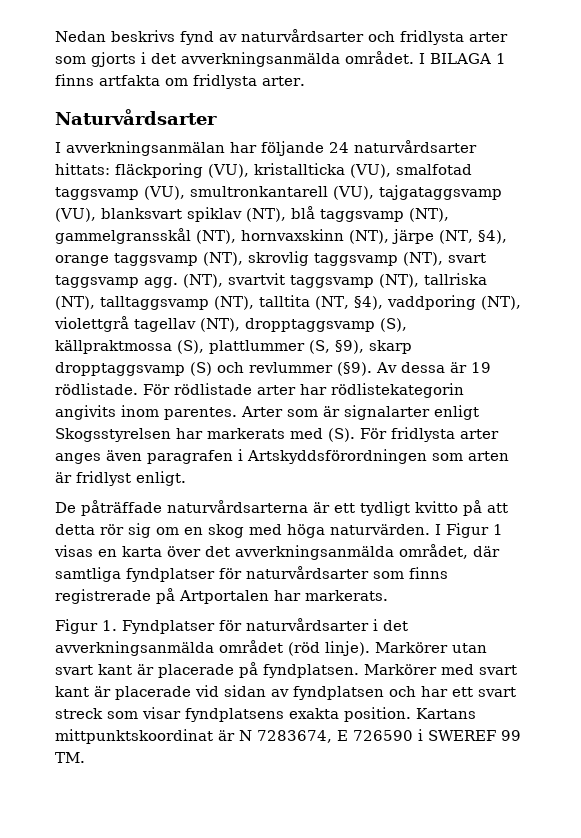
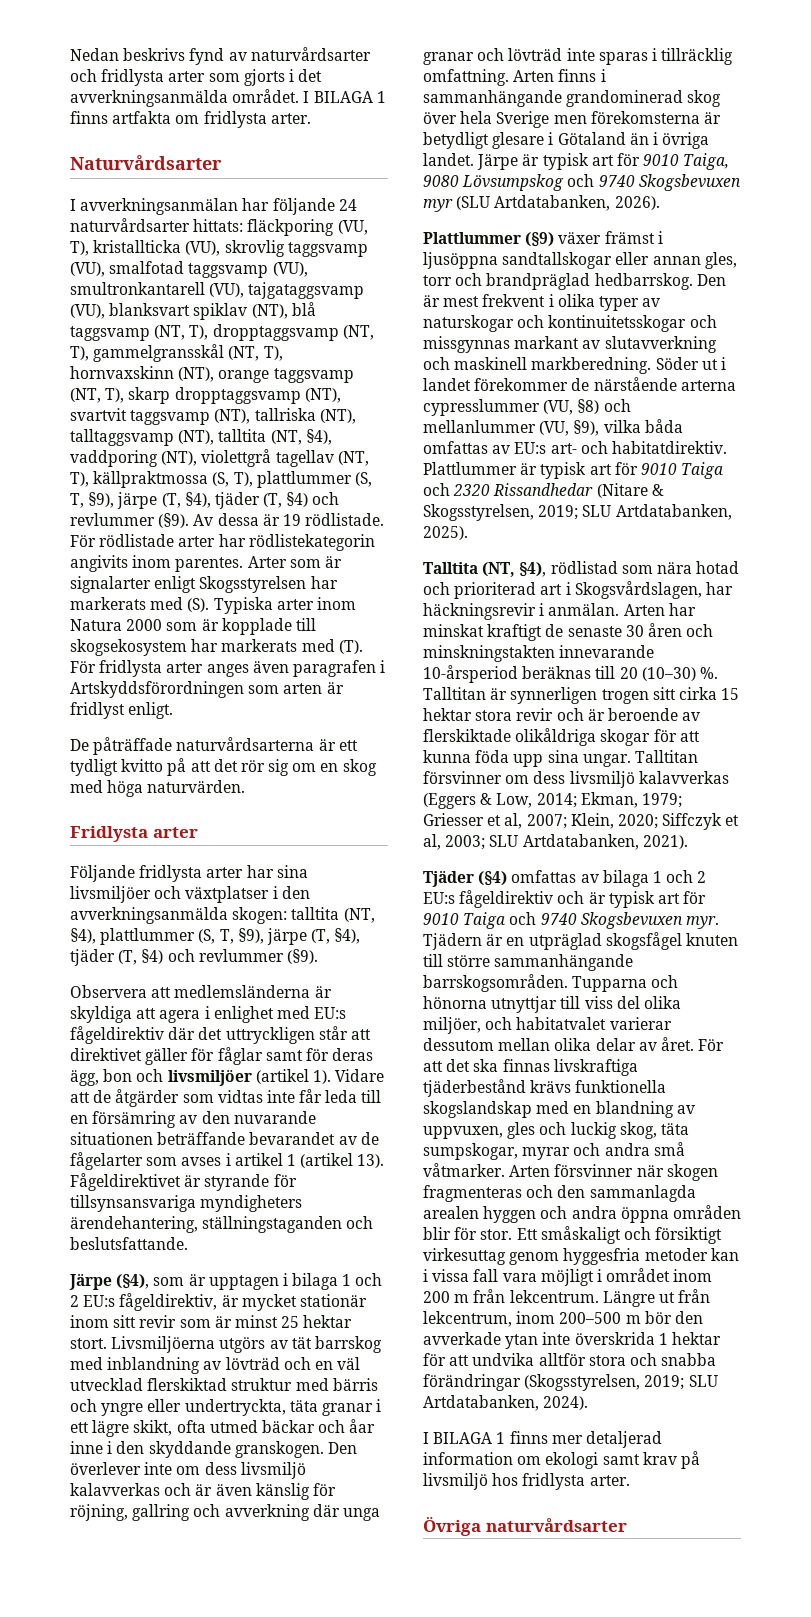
[208,163,345,178] (VU), kristallticka -> [337,220,368,235] [70,240,368,257] (VU, T), kristallticka (VU), skrovlig taggsvamp
[409,208,449,222] [55,228,507,244] [55,251,486,266] [55,275,178,288] (NT), gammelgransskål (NT), hornvaxskinn (NT), järpe (NT, §4), orange taggsvamp (NT), skrovlig taggsvamp (NT), svart taggsvamp agg. -> [154,324,374,341] [70,344,283,362] [70,366,354,383] [70,387,301,404] (NT, T), dropptaggsvamp (NT, T), gammelgransskål (NT, T), hornvaxskinn (NT), orange taggsvamp (NT, T), skarp dropptaggsvamp
[200,318,407,332] [55,340,412,354] [55,362,212,376] (NT), dropptaggsvamp (S), källpraktmossa (S), plattlummer (S, §9), skarp dropptaggsvamp (S) -> [337,451,369,466] [70,471,372,488] [70,492,309,509] (NT, T), källpraktmossa (S, T), plattlummer (S, T, §9), järpe (T, §4), tjäder (T, §4)
(355, 435) none -> [213,597,356,614] [70,618,316,635] [70,639,363,656] Typiska arter inom Natura 2000 som är kopplade till skogsekosystem har markerats med (T).
[55,524,95,535] detta -> [213,759,238,772] det
[435,523,503,538] [54,544,500,560] [55,566,448,582] [55,588,388,604] [55,618,408,634] [55,640,487,656] [55,662,517,678] [55,685,516,700] [55,707,476,722] [55,729,521,744] [55,752,85,763] I Figur 1 visas en karta över det avverkningsanmälda området, där samtliga fyndplatser för naturvårdsarter som finns registrerade på Artportalen har markerats. // Figur 1. Fyndplatser för naturvårdsarter i det avverkningsanmälda området (röd linje). Markörer utan svart kant är placerade på fyndplatsen. Markörer med svart kant är placerade vid sidan av fyndplatsen och har ett svart streck som visar fyndplatsens exakta position. Kartans mittpunktskoordinat är N 7283674, E 726590 i SWEREF 99 TM. -> [70,826,198,842] [70,865,308,882] [70,886,310,903] [70,907,375,924] [70,928,361,945] [70,949,318,966] [70,985,332,998] [70,1006,347,1023] [70,1026,371,1044] [70,1047,374,1065] [70,1069,385,1086] [70,1089,382,1107] [70,1111,316,1128] [70,1132,379,1145] [70,1152,385,1170] [70,1173,297,1191] [70,1195,303,1212] [70,1216,374,1233] [70,1237,188,1250] [69,1273,383,1290] [70,1293,367,1311] [70,1315,353,1328] [70,1336,382,1353] [70,1357,361,1374] [70,1378,378,1391] [70,1399,382,1416] [70,1419,376,1437] [70,1441,357,1458] [70,1462,306,1479] [70,1483,336,1500] [70,1504,380,1521] [423,48,734,65] [423,69,606,86] [423,90,722,107] [423,111,721,128] [423,132,710,149] [423,153,730,170] [423,174,741,191] [423,195,660,212] [423,231,663,247] [423,252,737,269] [423,273,726,290] [423,294,661,311] [423,315,717,332] [423,336,717,353] [423,357,726,374] [423,377,736,391] [423,399,631,416] [423,419,683,436] [423,441,727,454] [423,462,724,479] [423,483,664,498] [423,504,732,521] [423,526,468,540] [423,561,740,577] [423,581,733,599] [423,603,696,620] [423,623,714,641] [423,645,655,662] [423,665,718,683] [423,687,740,704] [423,708,701,721] [423,728,700,746] [423,750,698,767] [423,771,729,788] [423,792,682,809] [423,813,740,830] [423,834,688,850] [423,870,707,887] [423,890,707,908] [423,912,719,929] [423,932,738,950] [423,954,634,971] [423,974,679,992] [423,996,681,1013] [423,1017,672,1034] [423,1037,725,1051] [423,1059,638,1076] [423,1079,667,1097] [423,1101,695,1118] [423,1122,689,1139] [423,1142,685,1160] [423,1163,718,1181] [423,1185,696,1202] [423,1205,741,1223] [423,1226,723,1244] [423,1248,739,1265] [423,1268,713,1286] [423,1289,711,1307] [423,1311,703,1327] [423,1332,721,1349] [423,1353,717,1366] [423,1374,718,1391] [423,1395,589,1411] [423,1431,662,1448] [423,1451,700,1469] [423,1473,630,1490] [423,1516,627,1536] // Fridlysta arter // Följande fridlysta arter har sina livsmiljöer och växtplatser i den avverkningsanmälda skogen: talltita (NT, §4), plattlummer (S, T, §9), järpe (T, §4), tjäder (T, §4) och revlummer (§9). // Observera att medlemsländerna är skyldiga att agera i enlighet med EU:s fågeldirektiv där det uttryckligen står att direktivet gäller för fåglar samt för deras ägg, bon och livsmiljöer (artikel 1). Vidare att de åtgärder som vidtas inte får leda till en försämring av den nuvarande situationen beträffande bevarandet av de fågelarter som avses i artikel 1 (artikel 13). Fågeldirektivet är styrande för tillsynsansvariga myndigheters ärendehantering, ställningstaganden och beslutsfattande. // Järpe (§4), som är upptagen i bilaga 1 och 2 EU:s fågeldirektiv, är mycket stationär inom sitt revir som är minst 25 hektar stort. Livsmiljöerna utgörs av tät barrskog med inblandning av lövträd och en väl utvecklad flerskiktad struktur med bärris och yngre eller undertryckta, täta granar i ett lägre skikt, ofta utmed bäckar och åar inne i den skyddande granskogen. Den överlever inte om dess livsmiljö kalavverkas och är även känslig för röjning, gallring och avverkning där unga granar och lövträd inte sparas i tillräcklig omfattning. Arten finns i sammanhängande grandominerad skog över hela Sverige men förekomsterna är betydligt glesare i Götaland än i övriga landet. Järpe är typisk art för 9010 Taiga, 9080 Lövsumpskog och 9740 Skogsbevuxen myr (SLU Artdatabanken, 2026). // Plattlummer (§9) växer främst i ljusöppna sandtallskogar eller annan gles, torr och brandpräglad hedbarrskog. Den är mest frekvent i olika typer av naturskogar och kontinuitetsskogar och missgynnas markant av slutavverkning och maskinell markberedning. Söder ut i landet förekommer de närstående arterna cypresslummer (VU, §8) och mellanlummer (VU, §9), vilka båda omfattas av EU:s art- och habitatdirektiv. Plattlummer är typisk art för 9010 Taiga och 2320 Rissandhedar (Nitare & Skogsstyrelsen, 2019; SLU Artdatabanken, 2025). // Talltita (NT, §4), rödlistad som nära hotad och prioriterad art i Skogsvårdslagen, har häckningsrevir i anmälan. Arten har minskat kraftigt de senaste 30 åren och minskningstakten innevarande 10-årsperiod beräknas till 20 (10–30) %. Talltitan är synnerligen trogen sitt cirka 15 hektar stora revir och är beroende av flerskiktade olikåldriga skogar för att kunna föda upp sina ungar. Talltitan försvinner om dess livsmiljö kalavverkas (Eggers & Low, 2014; Ekman, 1979; Griesser et al, 2007; Klein, 2020; Siffczyk et al, 2003; SLU Artdatabanken, 2021). // Tjäder (§4) omfattas av bilaga 1 och 2 EU:s fågeldirektiv och är typisk art för 9010 Taiga och 9740 Skogsbevuxen myr. Tjädern är en utpräglad skogsfågel knuten till större sammanhängande barrskogsområden. Tupparna och hönorna utnyttjar till viss del olika miljöer, och habitatvalet varierar dessutom mellan olika delar av året. För att det ska finnas livskraftiga tjäderbestånd krävs funktionella skogslandskap med en blandning av uppvuxen, gles och luckig skog, täta sumpskogar, myrar och andra små våtmarker. Arten försvinner när skogen fragmenteras och den sammanlagda arealen hyggen och andra öppna områden blir för stor. Ett småskaligt och försiktigt virkesuttag genom hyggesfria metoder kan i vissa fall vara möjligt i området inom 200 m från lekcentrum. Längre ut från lekcentrum, inom 200–500 m bör den avverkade ytan inte överskrida 1 hektar för att undvika alltför stora och snabba förändringar (Skogsstyrelsen, 2019; SLU Artdatabanken, 2024). // I BILAGA 1 finns mer detaljerad information om ekologi samt krav på livsmiljö hos fridlysta arter. // Övriga naturvårdsarter

